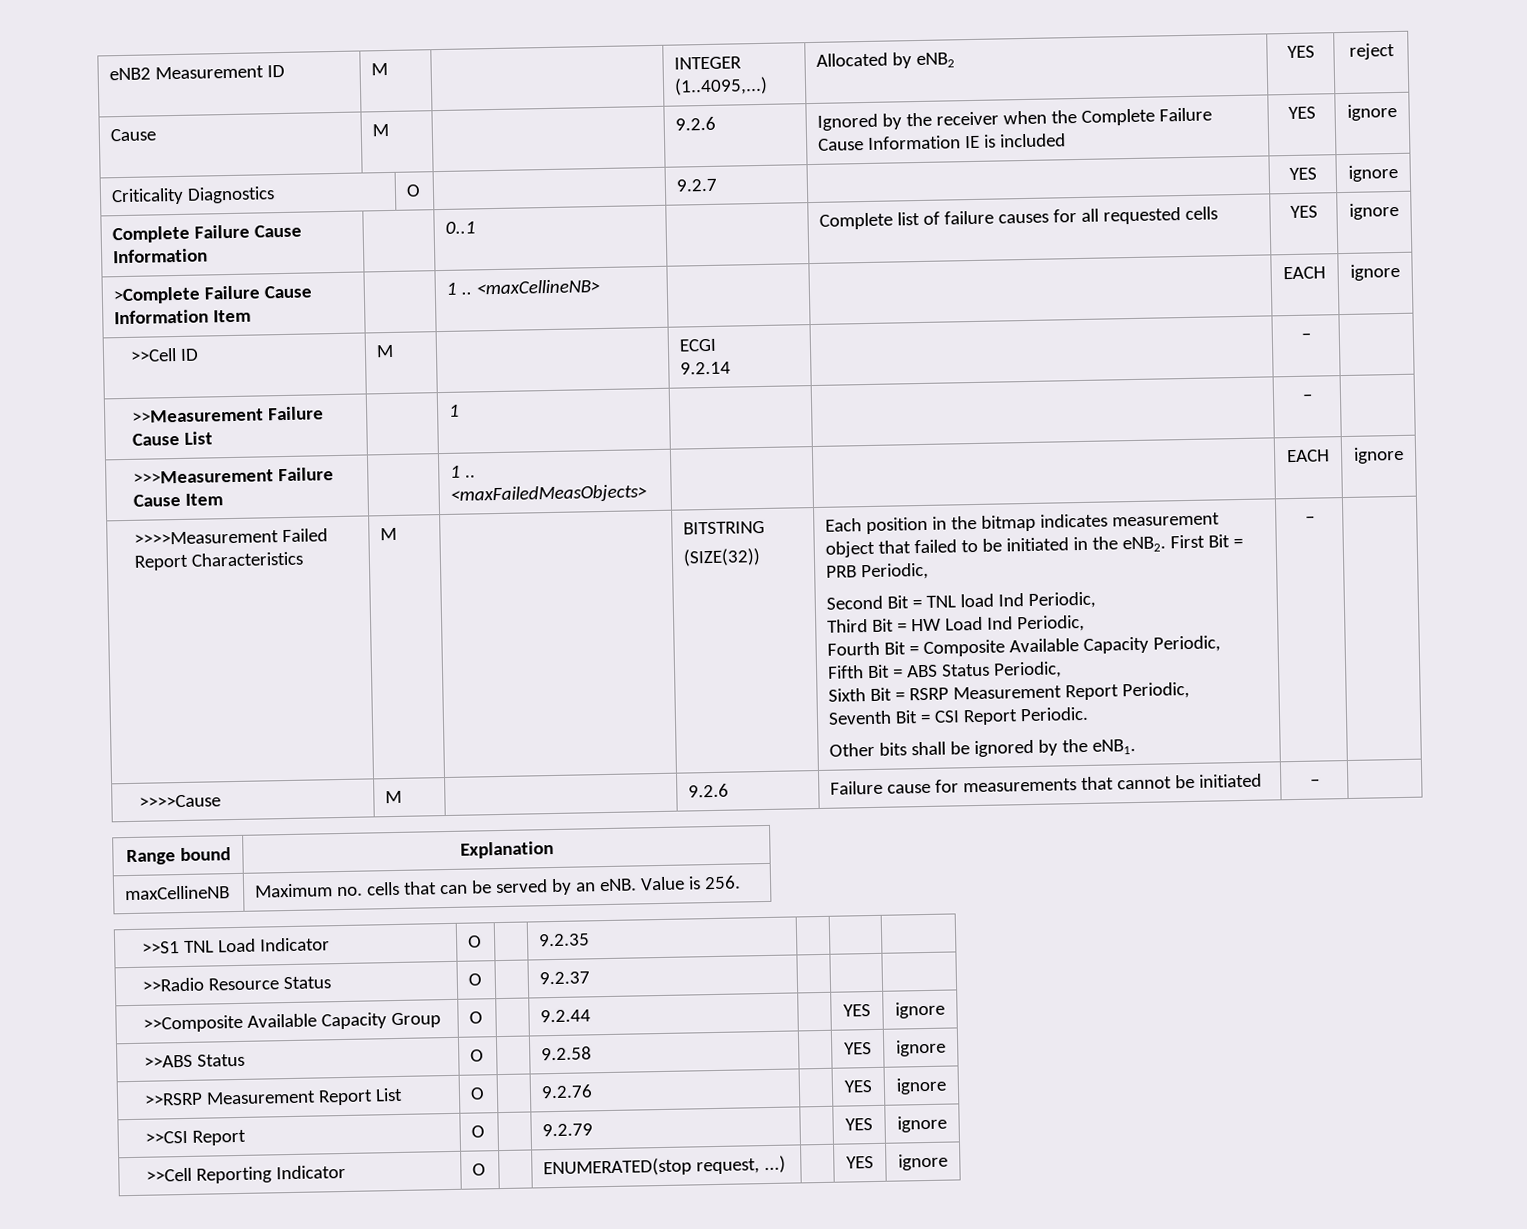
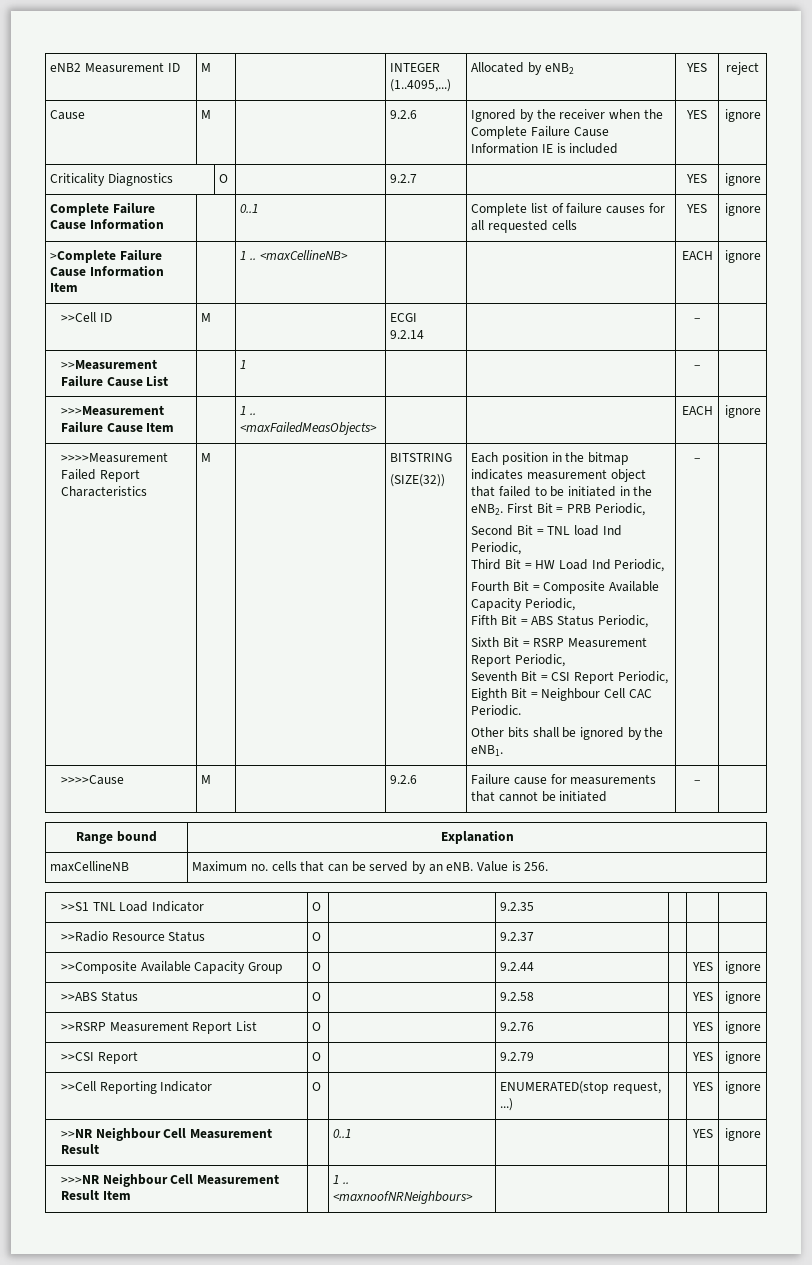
(1018, 717) none -> [617,671,668,684] [471,688,652,701] Periodic, Eighth Bit = Neighbour Cell CAC
(948, 1162) none -> [60,1127,272,1141] [60,1144,99,1154] [333,1129,352,1138] [691,1129,713,1138] [724,1128,761,1141] [60,1173,279,1187] [60,1190,131,1200] [333,1175,350,1184] [333,1191,474,1204] // >>NR Neighbour Cell Measurement Result | | 0..1 | | | YES | ignore // >>>NR Neighbour Cell Measurement Result Item | | 1 .. <maxnoofNRNeighbours> | | | |

